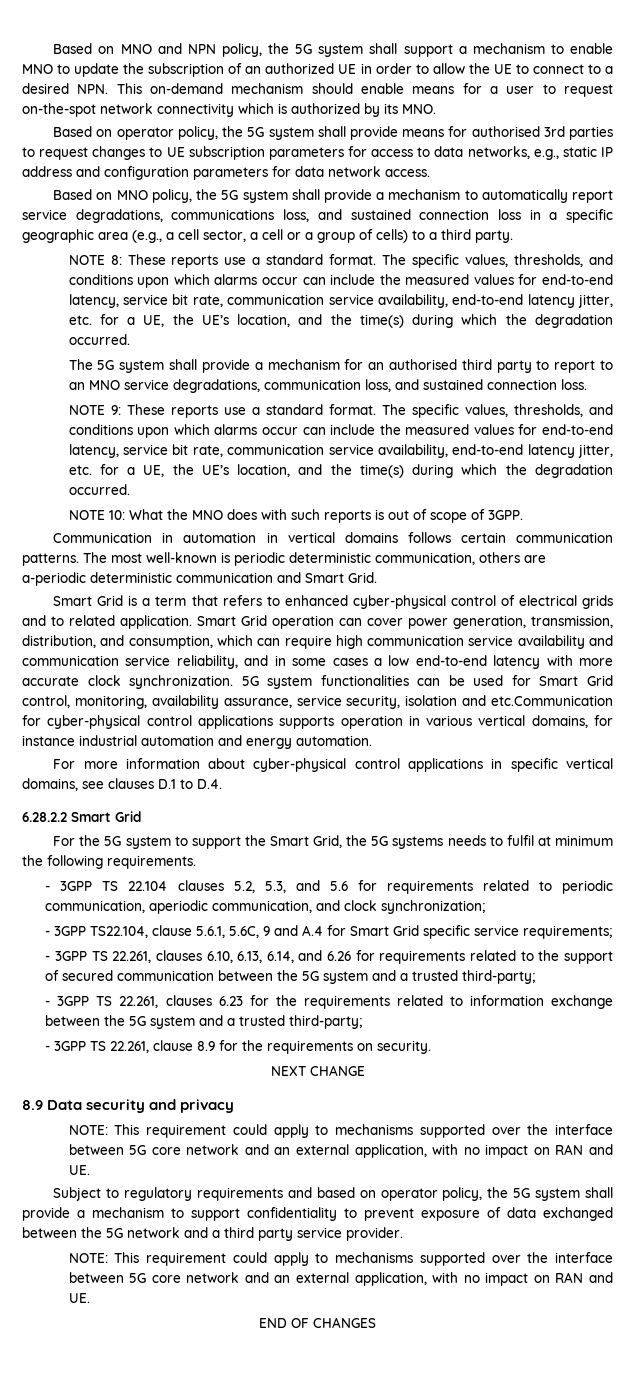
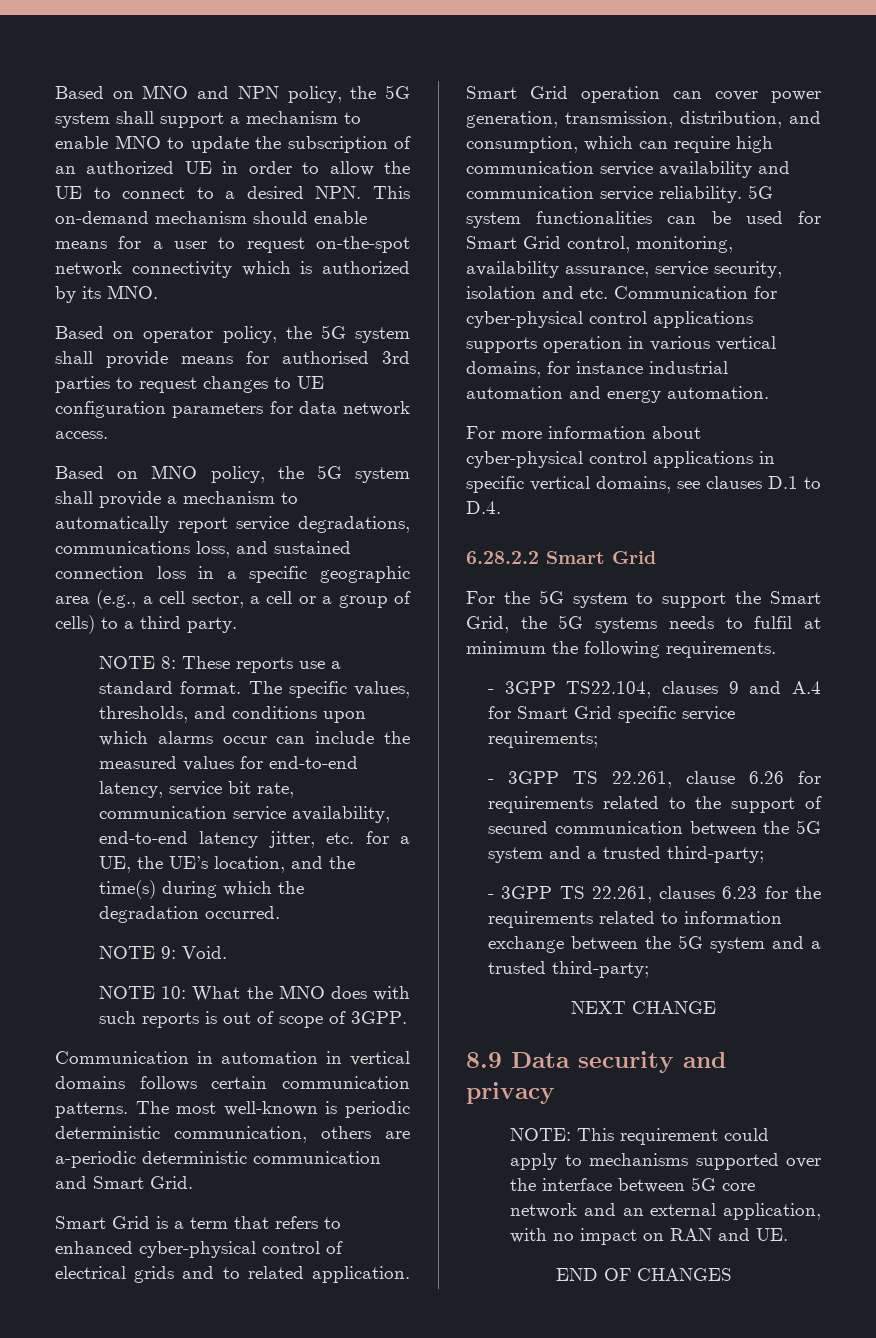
[188,146,613,160] [22,166,100,177] subscription parameters for access to data networks, e.g., static IP address and -> (324, 382) none
[68,359,614,373] [68,379,587,393] [68,404,613,418] [68,424,613,438] [68,444,614,458] [68,464,614,478] [68,484,130,495] The 5G system shall provide a mechanism for an authorised third party to report to an MNO service degradations, communication loss, and sustained connection loss. // NOTE 9: These reports use a standard format. The specific values, thresholds, and conditions upon which alarms occur can include the measured values for end-to-end latency, service bit rate, communication service availability, end-to-end latency jitter, etc. for a UE, the UE’s location, and the time(s) during which the degradation occurred. -> [99,946,228,959] NOTE 9: Void.
[176,655,613,669] [22,675,234,689] reliability, and in some cases a low end-to-end latency with more accurate clock synchronization. -> [659,186,742,203] reliability.
[491,695,613,706] etc.Communication -> [580,286,748,299] etc. Communication
[102,880,613,894] [45,900,486,914] [45,925,260,938] TS 22.104 clauses 5.2, 5.3, and 5.6 for requirements related to periodic communication, aperiodic communication, and clock synchronization; // - 3GPP TS22.104, clause 5.6.1, 5.6C, -> [566,681,719,698] TS22.104, clauses
[155,950,323,963] clauses 6.10, 6.13, 6.14, and -> [686,771,736,784] clause
[45,1040,432,1054] // - 3GPP TS 22.261, clause 8.9 for the requirements on security. -> (650, 969) none
[53,1187,613,1201] [22,1207,613,1221] [22,1227,403,1241] [68,1252,613,1266] [68,1272,613,1286] [68,1293,90,1303] // Subject to regulatory requirements and based on operator policy, the 5G system shall provide a mechanism to support confidentiality to prevent exposure of data exchanged between the 5G network and a third party service provider. // NOTE: This requirement could apply to mechanisms supported over the interface between 5G core network and an external application, with no impact on RAN and UE. -> (789, 1234) none

